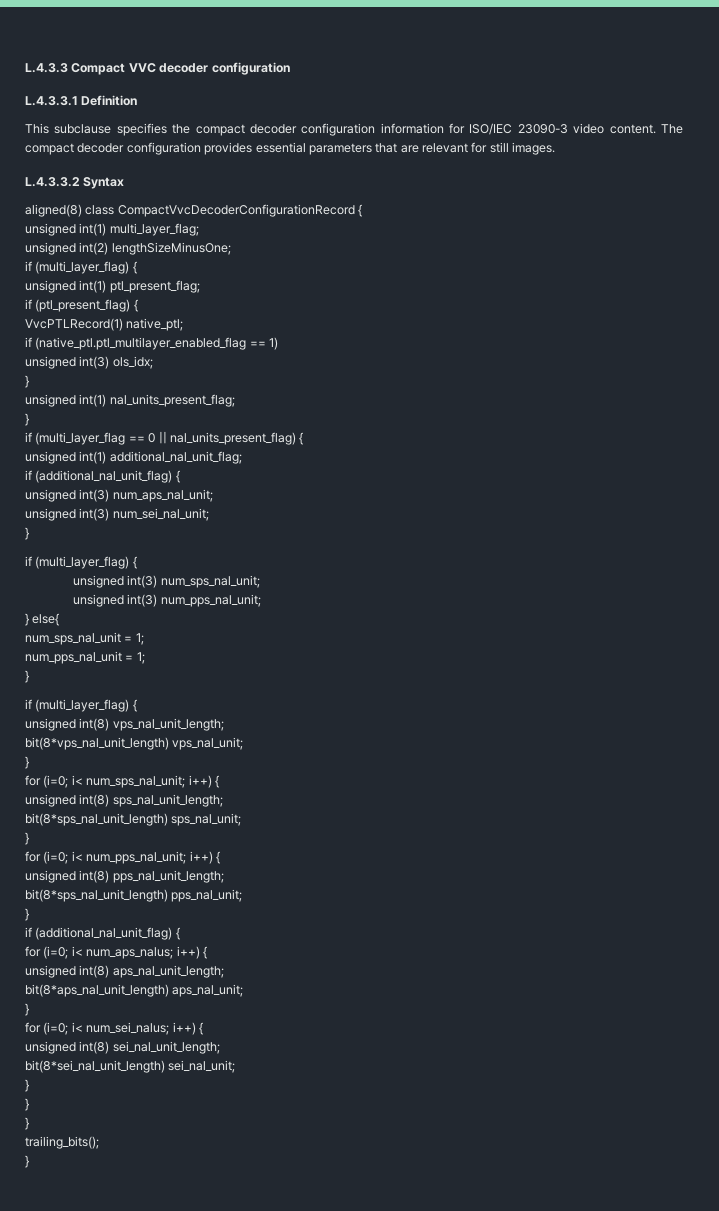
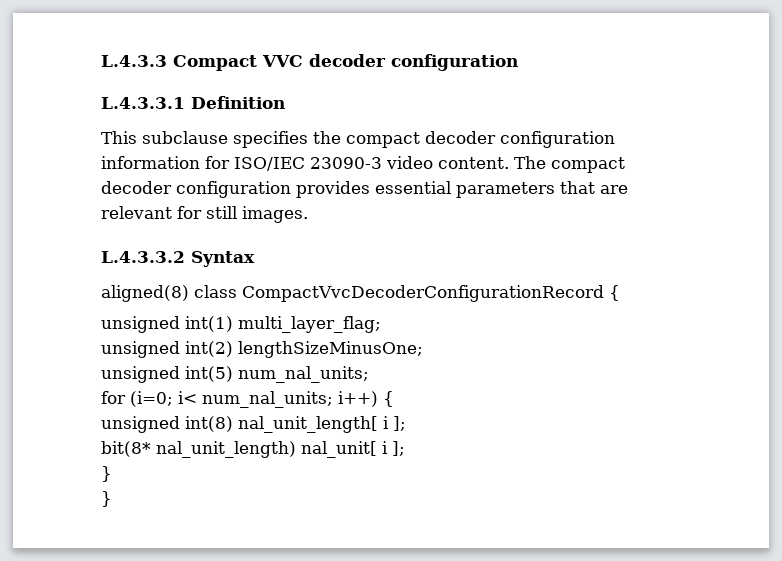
[25,261,137,274] [25,280,200,293] [25,299,138,312] [25,318,184,331] [25,337,279,350] [25,356,153,369] [25,375,29,388] [25,394,235,407] [25,413,29,426] [25,431,304,445] [25,451,242,464] [25,470,180,483] [25,489,213,502] [25,508,209,521] [25,527,29,540] [25,556,137,569] [72,575,260,588] [72,594,261,607] [25,613,60,626] [25,632,144,645] [25,651,145,664] [25,670,29,683] [25,699,137,712] [25,718,224,731] [25,737,244,750] [25,756,29,769] [25,775,219,788] [25,794,223,807] [25,813,242,826] [25,832,29,845] [25,851,220,864] [25,870,224,883] [25,889,243,902] [25,908,29,921] [25,927,180,940] [25,946,207,959] [25,965,224,978] [25,984,244,997] [25,1003,29,1016] [25,1022,203,1035] [25,1041,220,1054] [25,1060,236,1073] [25,1079,29,1092] [25,1098,29,1111] [25,1117,29,1130] [25,1136,99,1149] [25,1155,29,1168] if (multi_layer_flag) { // unsigned int(1) ptl_present_flag; // if (ptl_present_flag) { // VvcPTLRecord(1) native_ptl; // if (native_ptl.ptl_multilayer_enabled_flag == 1) // unsigned int(3) ols_idx; // } // unsigned int(1) nal_units_present_flag; // } // if (multi_layer_flag == 0 || nal_units_present_flag) { // unsigned int(1) additional_nal_unit_flag; // if (additional_nal_unit_flag) { // unsigned int(3) num_aps_nal_unit; // unsigned int(3) num_sei_nal_unit; // } // if (multi_layer_flag) { // unsigned int(3) num_sps_nal_unit; // unsigned int(3) num_pps_nal_unit; // } else{ // num_sps_nal_unit = 1; // num_pps_nal_unit = 1; // } // if (multi_layer_flag) { // unsigned int(8) vps_nal_unit_length; // bit(8*vps_nal_unit_length) vps_nal_unit; // } // for (i=0; i< num_sps_nal_unit; i++) { // unsigned int(8) sps_nal_unit_length; // bit(8*sps_nal_unit_length) sps_nal_unit; // } // for (i=0; i< num_pps_nal_unit; i++) { // unsigned int(8) pps_nal_unit_length; // bit(8*sps_nal_unit_length) pps_nal_unit; // } // if (additional_nal_unit_flag) { // for (i=0; i< num_aps_nalus; i++) { // unsigned int(8) aps_nal_unit_length; // bit(8*aps_nal_unit_length) aps_nal_unit; // } // for (i=0; i< num_sei_nalus; i++) { // unsigned int(8) sei_nal_unit_length; // bit(8*sei_nal_unit_length) sei_nal_unit; // } // } // } // trailing_bits(); // } -> [101,366,369,383] [101,391,394,408] [101,416,406,433] [101,441,405,458] [101,466,112,482] [101,491,112,507] unsigned int(5) num_nal_units; // for (i=0; i< num_nal_units; i++) { // unsigned int(8) nal_unit_length[ i ]; // bit(8* nal_unit_length) nal_unit[ i ]; // } // }

